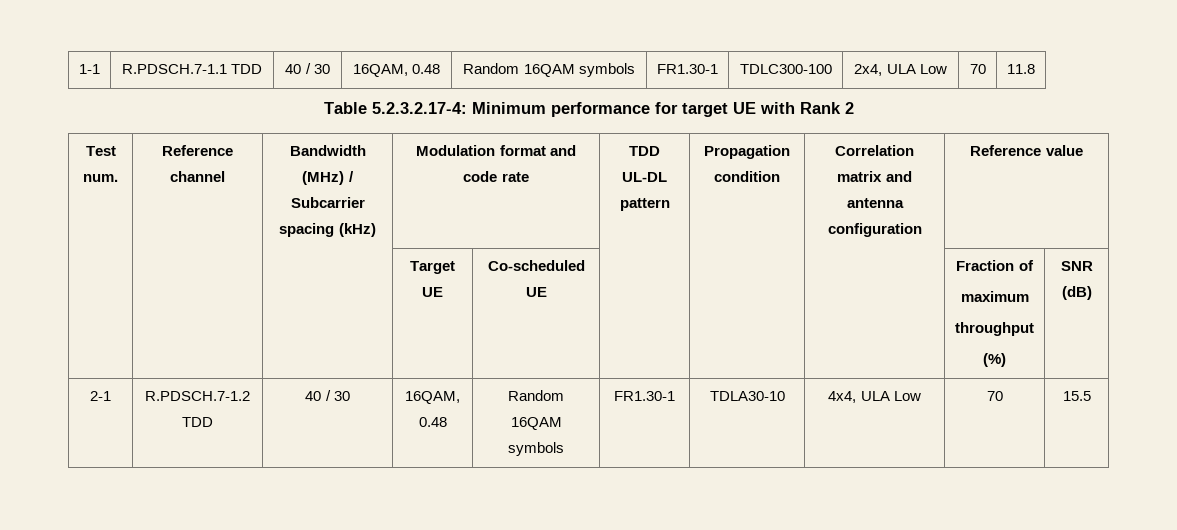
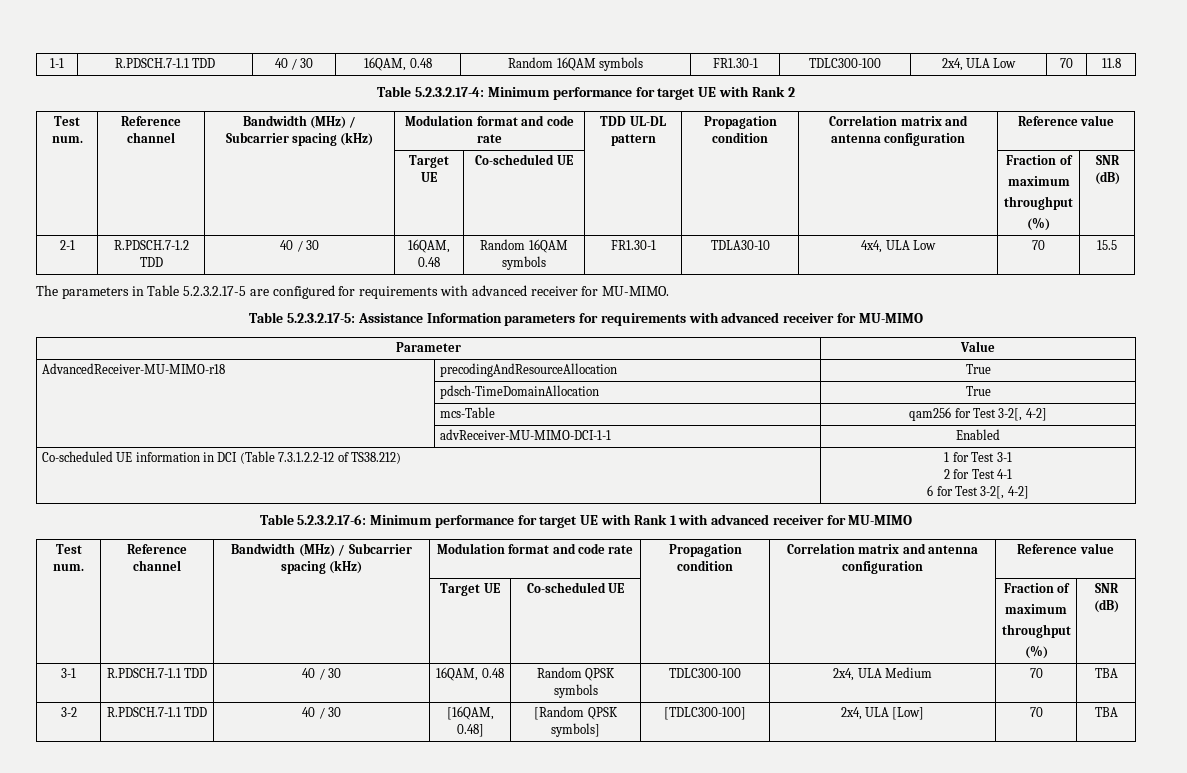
(1091, 396) none -> [36,285,670,299] [249,312,923,326] [396,342,461,352] [960,341,995,352] [41,363,225,374] [439,363,617,377] [965,364,991,374] [439,385,599,399] [965,386,991,396] [439,407,495,418] [909,407,1047,421] [439,429,611,440] [956,429,1000,440] [41,451,401,464] [944,452,1012,462] [943,469,1013,479] [927,485,1029,499] [259,514,913,528] [55,544,82,554] [53,563,84,571] [127,544,187,554] [133,560,181,571] [231,543,412,557] [280,560,363,574] [436,543,634,554] [668,544,742,557] [677,560,733,571] [786,543,979,554] [842,561,923,574] [1017,543,1114,554] [440,583,500,596] [526,582,625,593] [1003,583,1071,593] [1005,604,1067,614] [1001,624,1071,638] [1024,645,1048,659] [1094,583,1119,593] [1093,599,1119,613] [61,668,76,678] [106,668,208,678] [302,668,341,680] [436,667,504,681] [536,667,616,681] [553,684,598,698] [669,668,741,678] [833,667,932,681] [1029,668,1043,678] [1094,668,1118,678] [60,707,77,717] [106,707,208,717] [302,707,341,719] [446,706,494,720] [456,724,484,737] [534,706,618,720] [551,723,600,737] [664,707,746,720] [840,707,925,720] [1029,707,1043,717] [1094,707,1118,717] // The parameters in Table 5.2.3.2.17-5 are configured for requirements with advanced receiver for MU-MIMO. // Table 5.2.3.2.17-5: Assistance Information parameters for requirements with advanced receiver for MU-MIMO // Parameter | Value // AdvancedReceiver-MU-MIMO-r18 | precodingAndResourceAllocation | True // | pdsch-TimeDomainAllocation | True // | mcs-Table | qam256 for Test 3-2[, 4-2] // | advReceiver-MU-MIMO-DCI-1-1 | Enabled // Co-scheduled UE information in DCI (Table 7.3.1.2.2-12 of TS38.212) | 1 for Test 3-1 // 2 for Test 4-1 // 6 for Test 3-2[, 4-2] // Table 5.2.3.2.17-6: Minimum performance for target UE with Rank 1 with advanced receiver for MU-MIMO // Test num. | Reference channel | Bandwidth (MHz) / Subcarrier spacing (kHz) | Modulation format and code rate | Propagation condition | Correlation matrix and antenna configuration | Reference value // | | | Target UE | Co-scheduled UE | | | Fraction of // maximum // throughput // (%) | SNR (dB) // 3-1 | R.PDSCH.7-1.1 TDD | 40 / 30 | 16QAM, 0.48 | Random QPSK symbols | TDLC300-100 | 2x4, ULA Medium | 70 | TBA // 3-2 | R.PDSCH.7-1.1 TDD | 40 / 30 | [16QAM, 0.48] | [Random QPSK symbols] | [TDLC300-100] | 2x4, ULA [Low] | 70 | TBA

